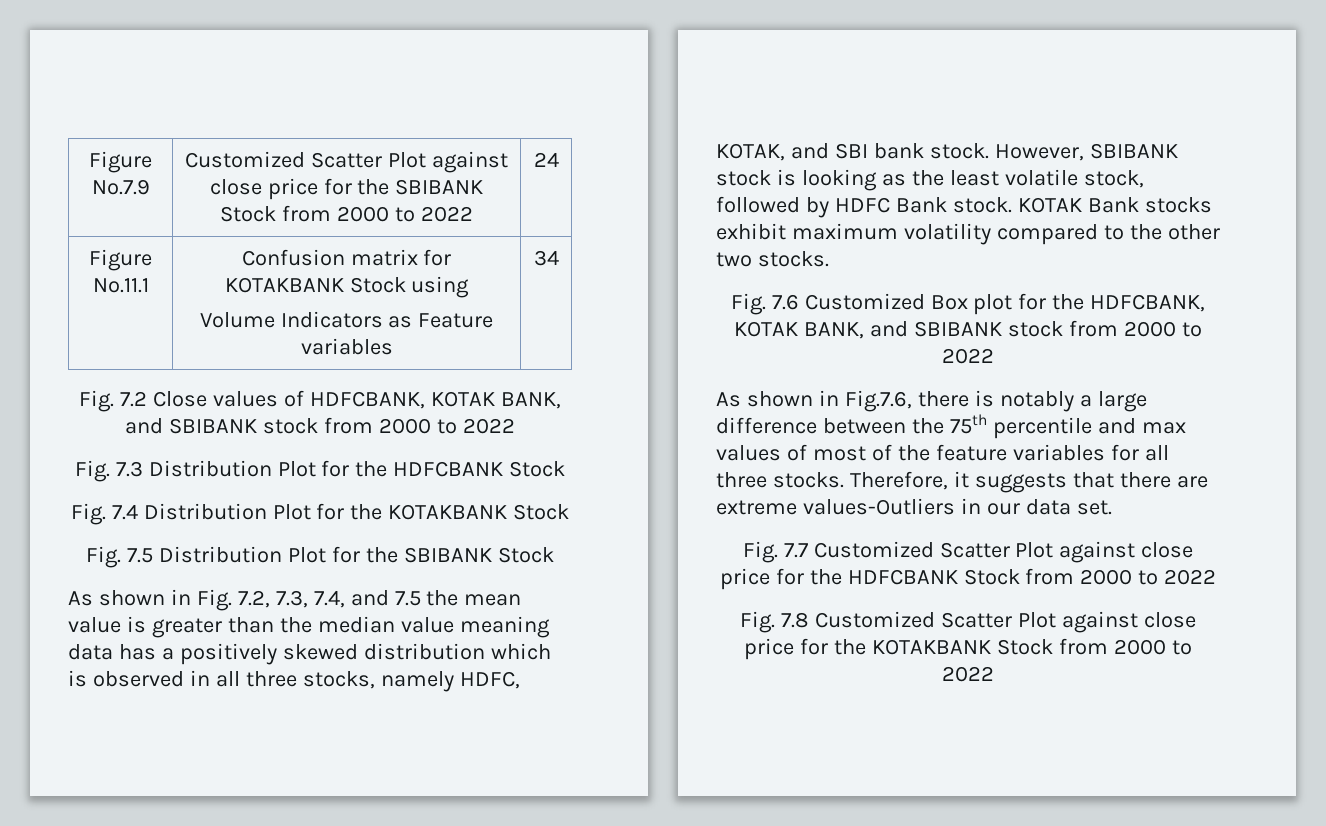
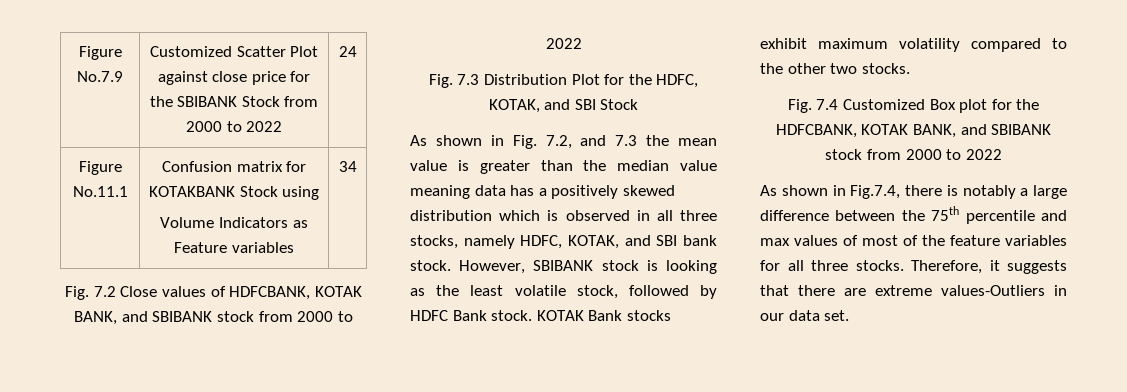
[393,461,566,477] [70,503,570,525] [86,546,492,568] HDFCBANK Stock // Fig. 7.4 Distribution Plot for the KOTAKBANK Stock // Fig. 7.5 Distribution Plot for the SBIBANK -> [656,74,699,88] [488,99,596,113] HDFC, KOTAK, and SBI
[275,590,421,608] 7.3, 7.4, and 7.5 -> [580,135,638,146] and 7.3
[771,294,799,310] 7.6 -> [816,99,839,110] 7.4
[844,390,912,412] Fig.7.6, -> [850,185,901,199] Fig.7.4,
[742,541,1194,563] [719,568,1217,590] [740,611,1196,633] [744,638,1192,660] [942,666,994,682] // Fig. 7.7 Customized Scatter Plot against close price for the HDFCBANK Stock from 2000 to 2022 // Fig. 7.8 Customized Scatter Plot against close price for the KOTAKBANK Stock from 2000 to 2022 -> (850, 315) none

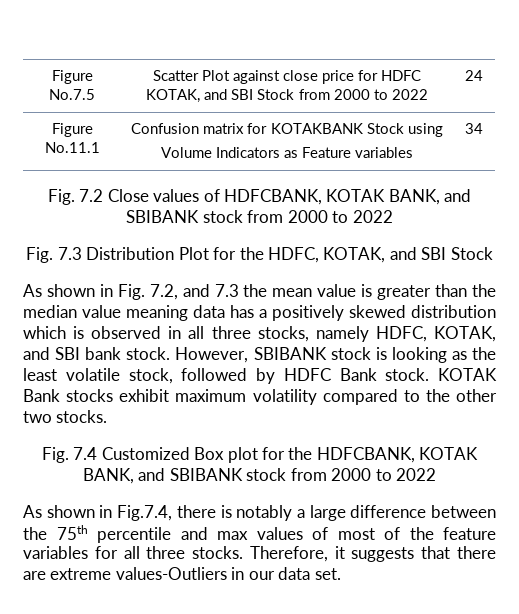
[78,46,122,60] [77,71,123,82] [149,46,232,57] Figure No.7.9 | Customized -> [51,70,93,84] [49,89,95,100] Figure No.7.5 |
[149,96,238,107] the SBIBANK -> [381,70,422,81] [146,89,254,103] HDFC KOTAK, and SBI

